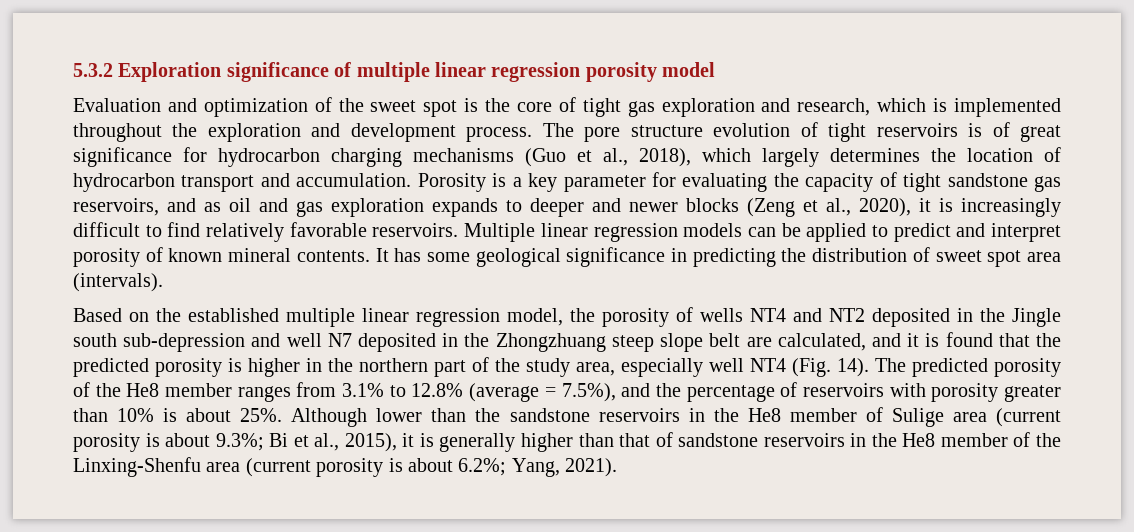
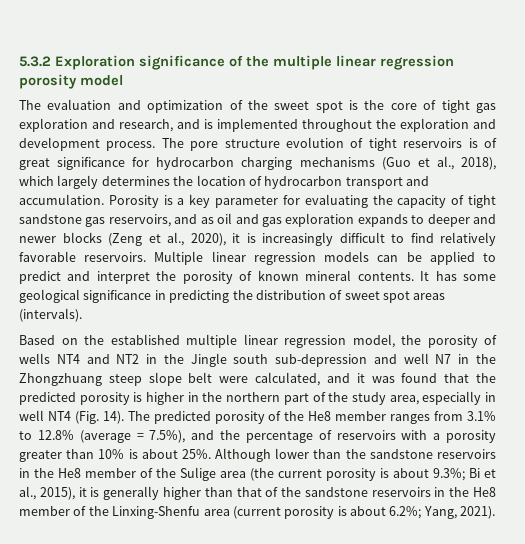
(352, 69) none -> [246,56,269,67] the
[73,98,161,112] Evaluation -> [19,99,112,110] The evaluation
[877,98,927,112] which -> [177,119,200,129] and
(1061, 232) none -> [156,271,177,281] the
[1027,252,1062,262] area -> [413,293,446,300] areas
[872,308,950,327] deposited -> (140, 359) none
[358,333,437,352] deposited -> (452, 359) none
[746,337,772,347] are -> [219,376,249,383] were
[925,333,940,347] is -> [371,376,395,383] was
(703, 367) none -> [484,392,496,402] in
(926, 390) none -> [433,433,441,440] a
(883, 414) none -> [156,468,176,478] the
[995,408,1061,427] (current -> [250,468,322,481] (the current
(673, 439) none -> [281,487,302,497] the

